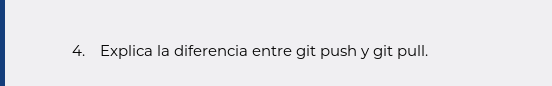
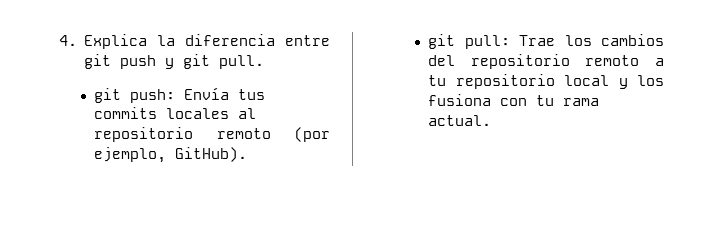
(429, 52) none -> [94,87,266,103] [94,107,257,119] [94,127,330,142] [94,147,248,163] [428,34,664,49] [428,54,664,69] [428,74,664,89] [428,94,600,106] [428,115,492,126] // git push: Envía tus commits locales al repositorio remoto (por ejemplo, GitHub). // git pull: Trae los cambios del repositorio remoto a tu repositorio local y los fusiona con tu rama actual.

